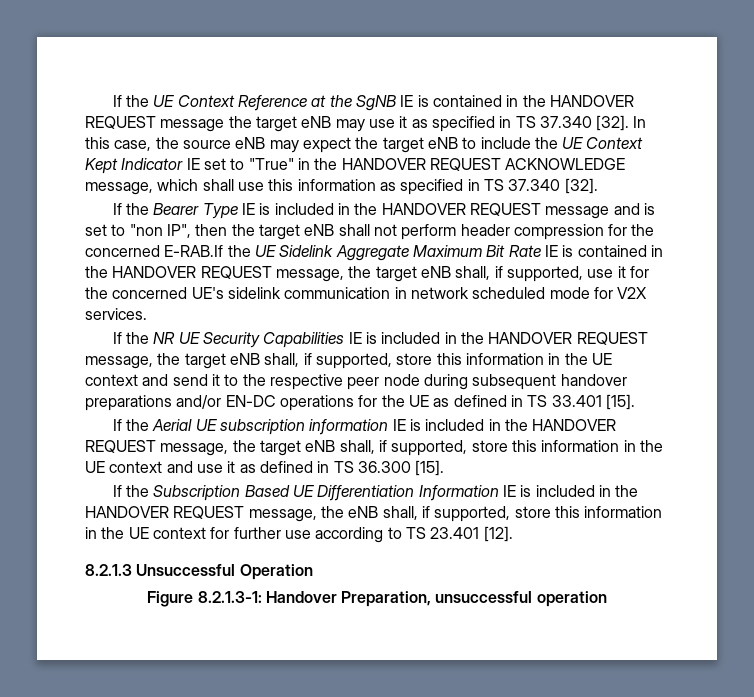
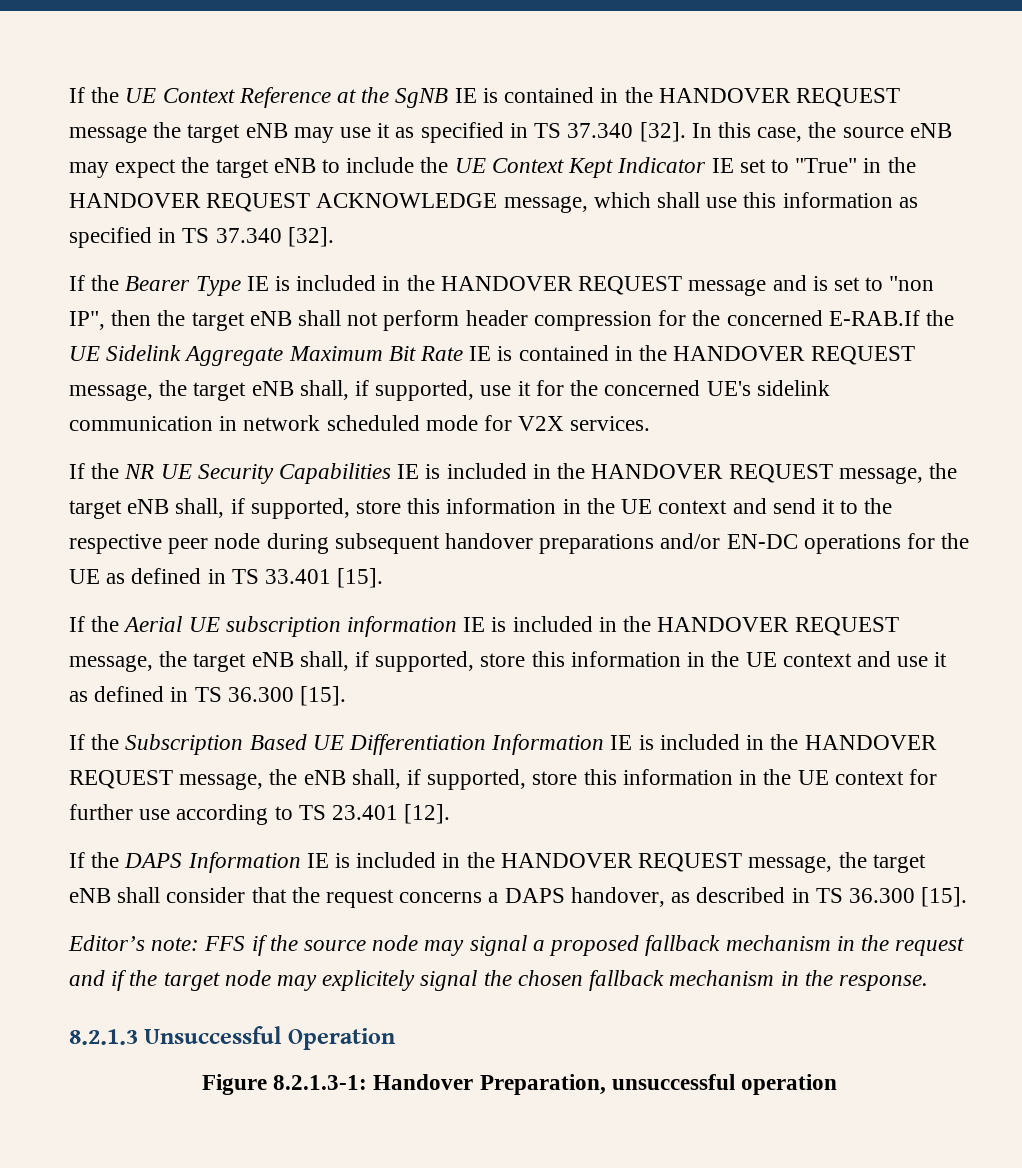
(513, 534) none -> [69,852,926,873] [69,887,968,908] [68,935,965,956] [69,970,928,991] // If the DAPS Information IE is included in the HANDOVER REQUEST message, the target eNB shall consider that the request concerns a DAPS handover, as described in TS 36.300 [15]. // Editor’s note: FFS if the source node may signal a proposed fallback mechanism in the request and if the target node may explicitely signal the chosen fallback mechanism in the response.

